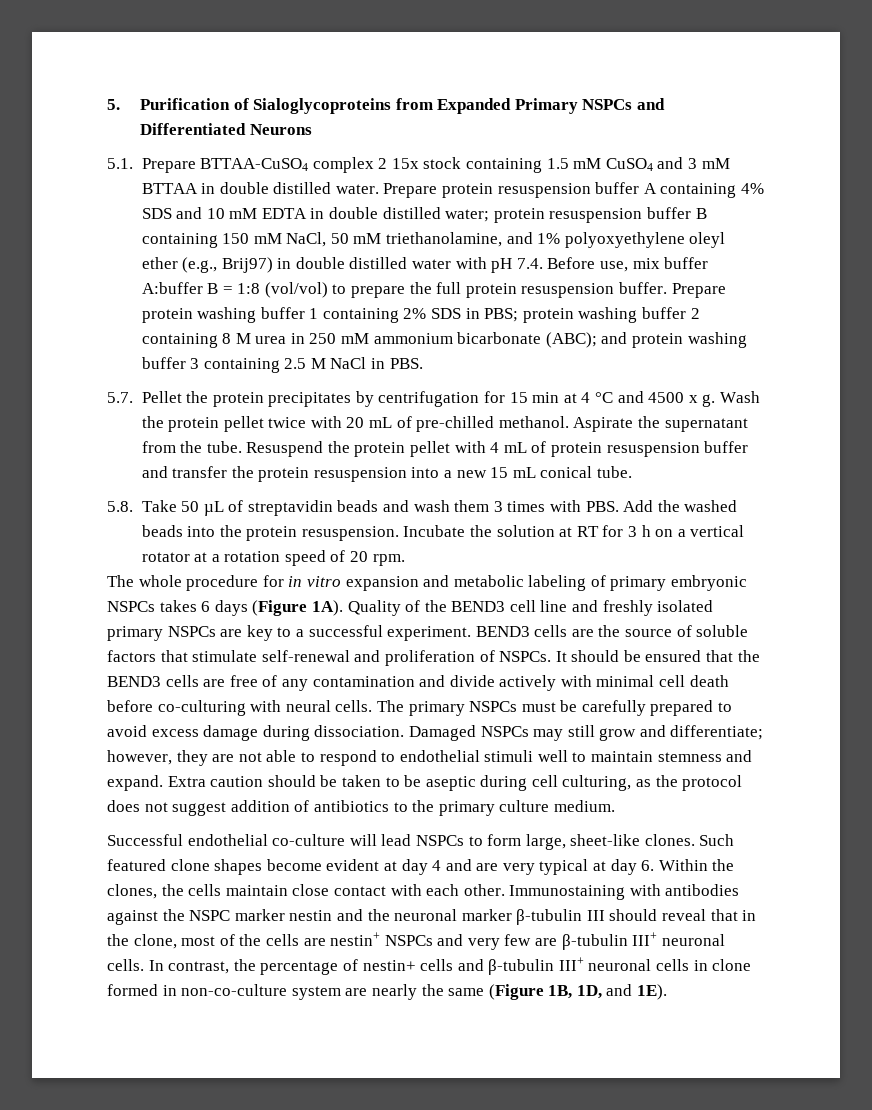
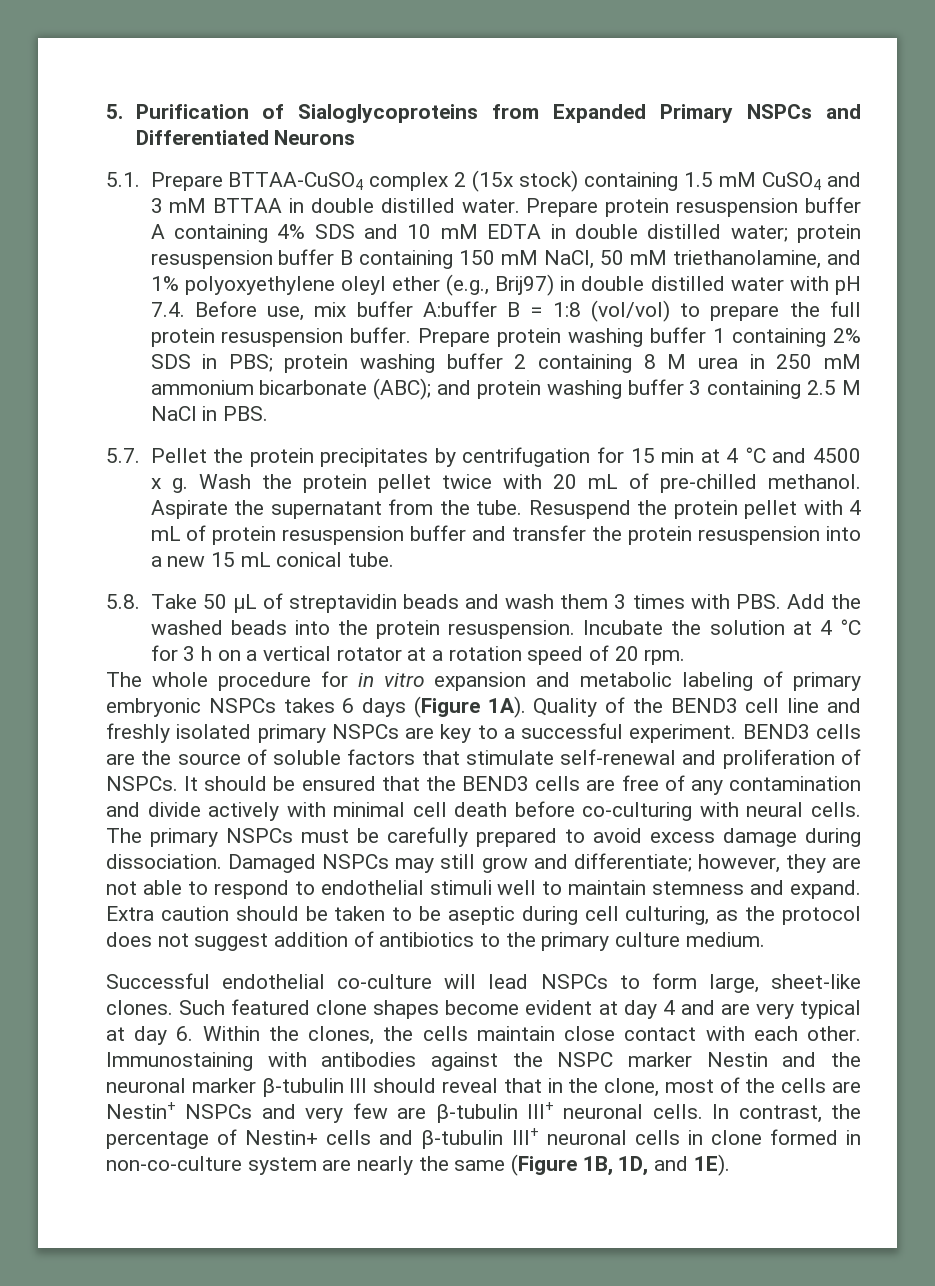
[391,157,462,169] 15x stock -> [472,170,579,192] (15x stock)
[576,526,599,537] RT -> [819,619,861,635] 4 °C
[289,910,333,921] nestin -> [706,1052,768,1067] Nestin
[330,932,381,946] nestin+ -> [106,1102,176,1119] Nestin+
[362,960,416,971] nestin+ -> [245,1130,319,1145] Nestin+

